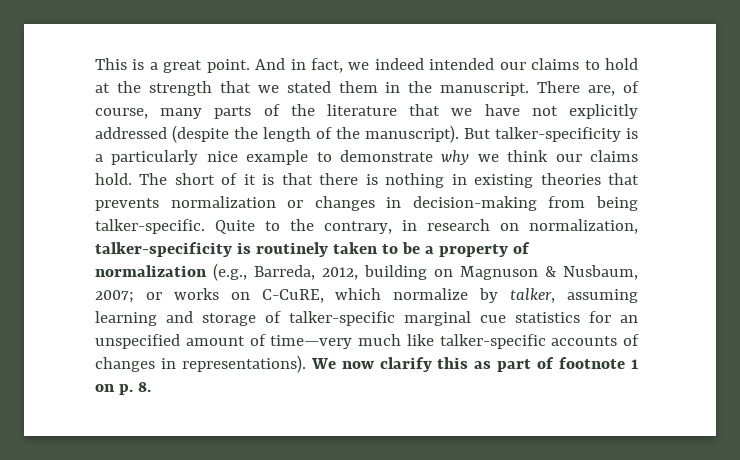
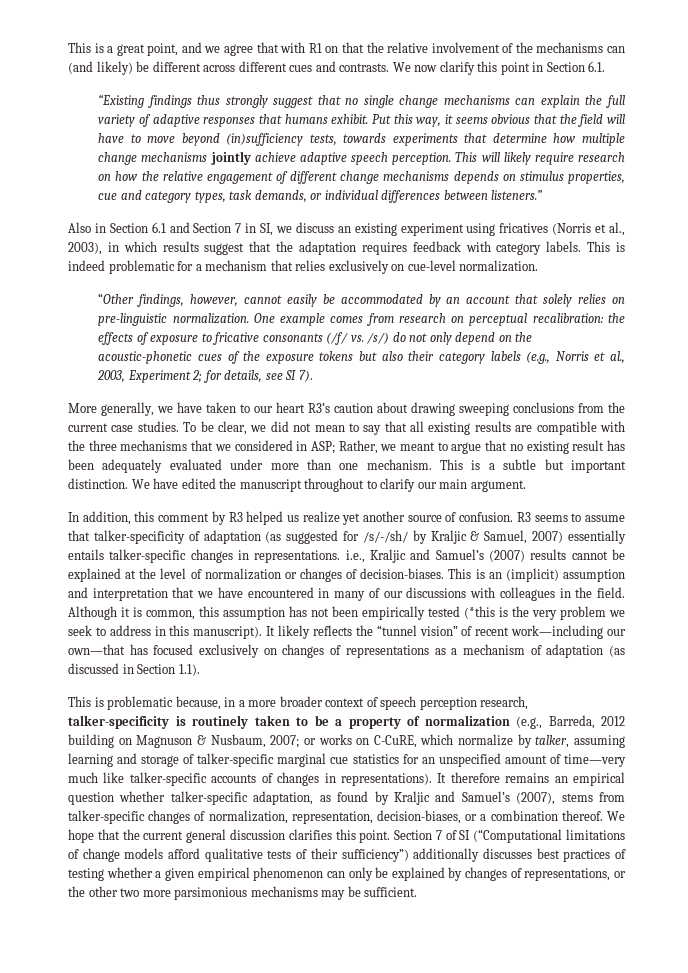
[206,58,639,73] [95,81,640,96] [95,104,638,119] [95,125,638,143] [95,150,638,165] [95,173,639,188] [95,196,638,211] [95,219,638,234] point. And in fact, we indeed intended our claims to hold at the strength that we stated them in the manuscript. There are, of course, many parts of the literature that we have not explicitly addressed (despite the length of the manuscript). But talker-specificity is a particularly nice example to demonstrate why we think our claims hold. The short of it is that there is nothing in existing theories that prevents normalization or changes in decision-making from being talker-specific. Quite to the contrary, in research on normalization, -> [147,42,625,56] [68,61,606,75] [98,94,625,108] [98,114,626,127] [98,133,625,146] [98,151,625,165] [98,171,625,184] [98,190,543,203] [68,222,626,236] [68,241,625,255] [68,260,539,274] [98,293,626,307] [98,313,625,326] [98,332,533,345] [98,351,625,364] [97,370,313,383] [68,402,625,416] [68,421,626,435] [68,440,625,454] [68,459,626,473] [68,478,526,492] [68,511,625,525] [68,530,627,544] [68,549,625,563] [68,568,626,582] [68,587,626,601] [68,606,625,620] [68,625,627,639] [68,644,625,658] [68,663,200,676] [68,696,529,710] point, and we agree that with R1 on that the relative involvement of the mechanisms can (and likely) be different across different cues and contrasts. We now clarify this point in Section 6.1. // “Existing findings thus strongly suggest that no single change mechanisms can explain the full variety of adaptive responses that humans exhibit. Put this way, it seems obvious that the field will have to move beyond (in)sufficiency tests, towards experiments that determine how multiple change mechanisms jointly achieve adaptive speech perception. This will likely require research on how the relative engagement of different change mechanisms depends on stimulus properties, cue and category types, task demands, or individual differences between listeners.” // Also in Section 6.1 and Section 7 in SI, we discuss an existing experiment using fricatives (Norris et al., 2003), in which results suggest that the adaptation requires feedback with category labels. This is indeed problematic for a mechanism that relies exclusively on cue-level normalization. // “Other findings, however, cannot easily be accommodated by an account that solely relies on pre-linguistic normalization. One example comes from research on perceptual recalibration: the effects of exposure to fricative consonants (/f/ vs. /s/) do not only depend on the acoustic-phonetic cues of the exposure tokens but also their category labels (e.g., Norris et al., 2003, Experiment 2; for details, see SI 7). // More generally, we have taken to our heart R3’s caution about drawing sweeping conclusions from the current case studies. To be clear, we did not mean to say that all existing results are compatible with the three mechanisms that we considered in ASP; Rather, we meant to argue that no existing result has been adequately evaluated under more than one mechanism. This is a subtle but important distinction. We have edited the manuscript throughout to clarify our main argument. // In addition, this comment by R3 helped us realize yet another source of confusion. R3 seems to assume that talker-specificity of adaptation (as suggested for /s/-/sh/ by Kraljic & Samuel, 2007) essentially entails talker-specific changes in representations. i.e., Kraljic and Samuel’s (2007) results cannot be explained at the level of normalization or changes of decision-biases. This is an (implicit) assumption and interpretation that we have encountered in many of our discussions with colleagues in the field. Although it is common, this assumption has not been empirically tested (*this is the very problem we seek to address in this manuscript). It likely reflects the “tunnel vision” of recent work—including our own—that has focused exclusively on changes of representations as a mechanism of adaptation (as discussed in Section 1.1). // This is problematic because, in a more broader context of speech perception research,
[322,267,358,280] 2012, -> [601,716,625,726] 2012
[310,357,638,372] [95,382,151,395] We now clarify this as part of footnote 1 on p. 8. -> [437,772,625,786] [68,791,626,805] [68,810,625,824] [68,829,625,843] [68,848,626,862] [68,867,627,881] [68,886,418,900] It therefore remains an empirical question whether talker-specific adaptation, as found by Kraljic and Samuel’s (2007), stems from talker-specific changes of normalization, representation, decision-biases, or a combination thereof. We hope that the current general discussion clarifies this point. Section 7 of SI (“Computational limitations of change models afford qualitative tests of their sufficiency”) additionally discusses best practices of testing whether a given empirical phenomenon can only be explained by changes of representations, or the other two more parsimonious mechanisms may be sufficient.

